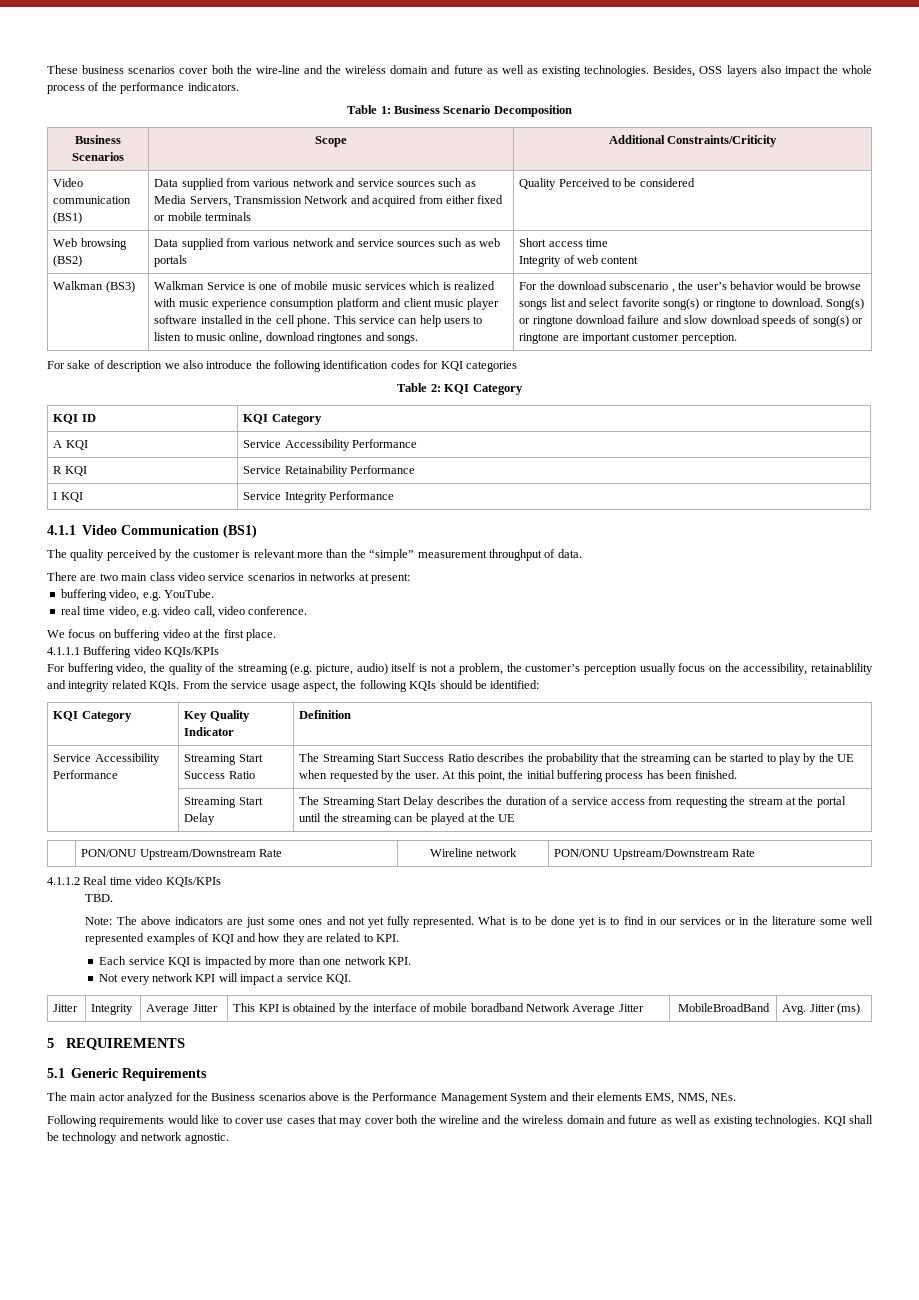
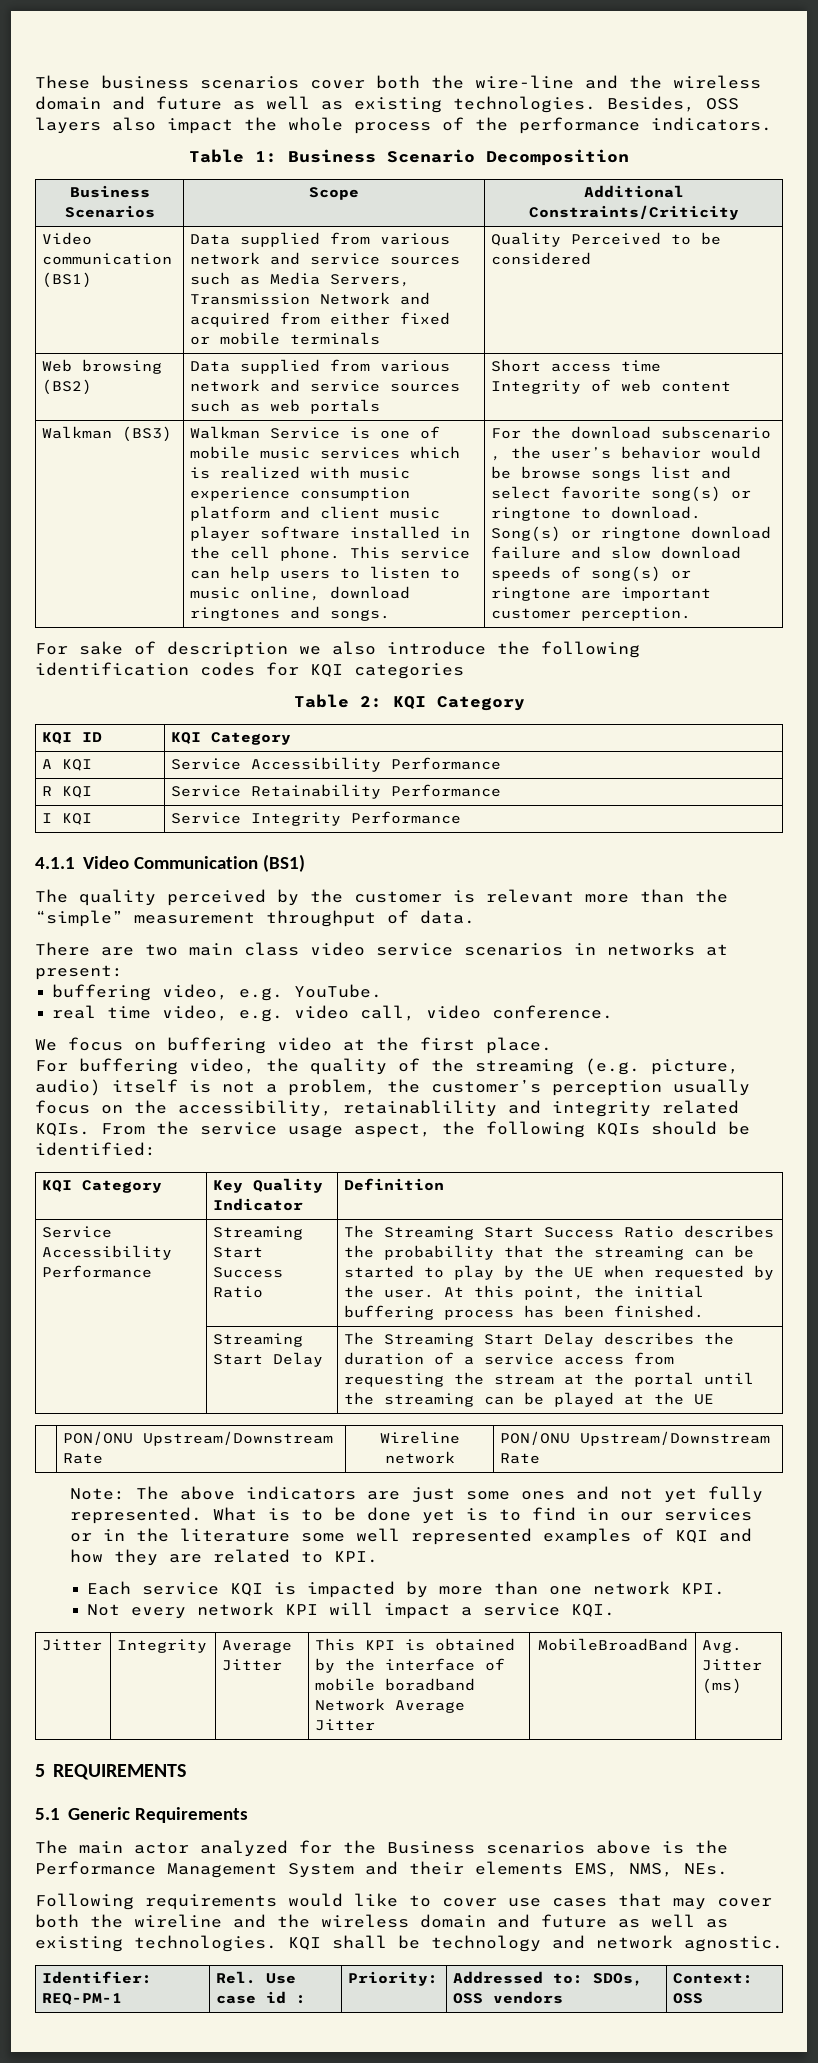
[47,646,220,658] // 4.1.1.1 Buffering video KQIs/KPIs -> (552, 1045) none
[47,876,221,887] [85,894,114,902] // 4.1.1.2 Real time video KQIs/KPIs // TBD. -> (541, 1458) none
(229, 1138) none -> [42,1971,153,1984] [42,1993,123,2005] [216,1971,297,1984] [216,1991,307,2004] [348,1971,439,1986] [453,1971,644,1986] [453,1991,564,2004] [673,1973,754,1984] [673,1993,704,2004] // Identifier: REQ-PM-1 | Rel. Use case id : | Priority: | Addressed to: SDOs, OSS vendors | Context: OSS

